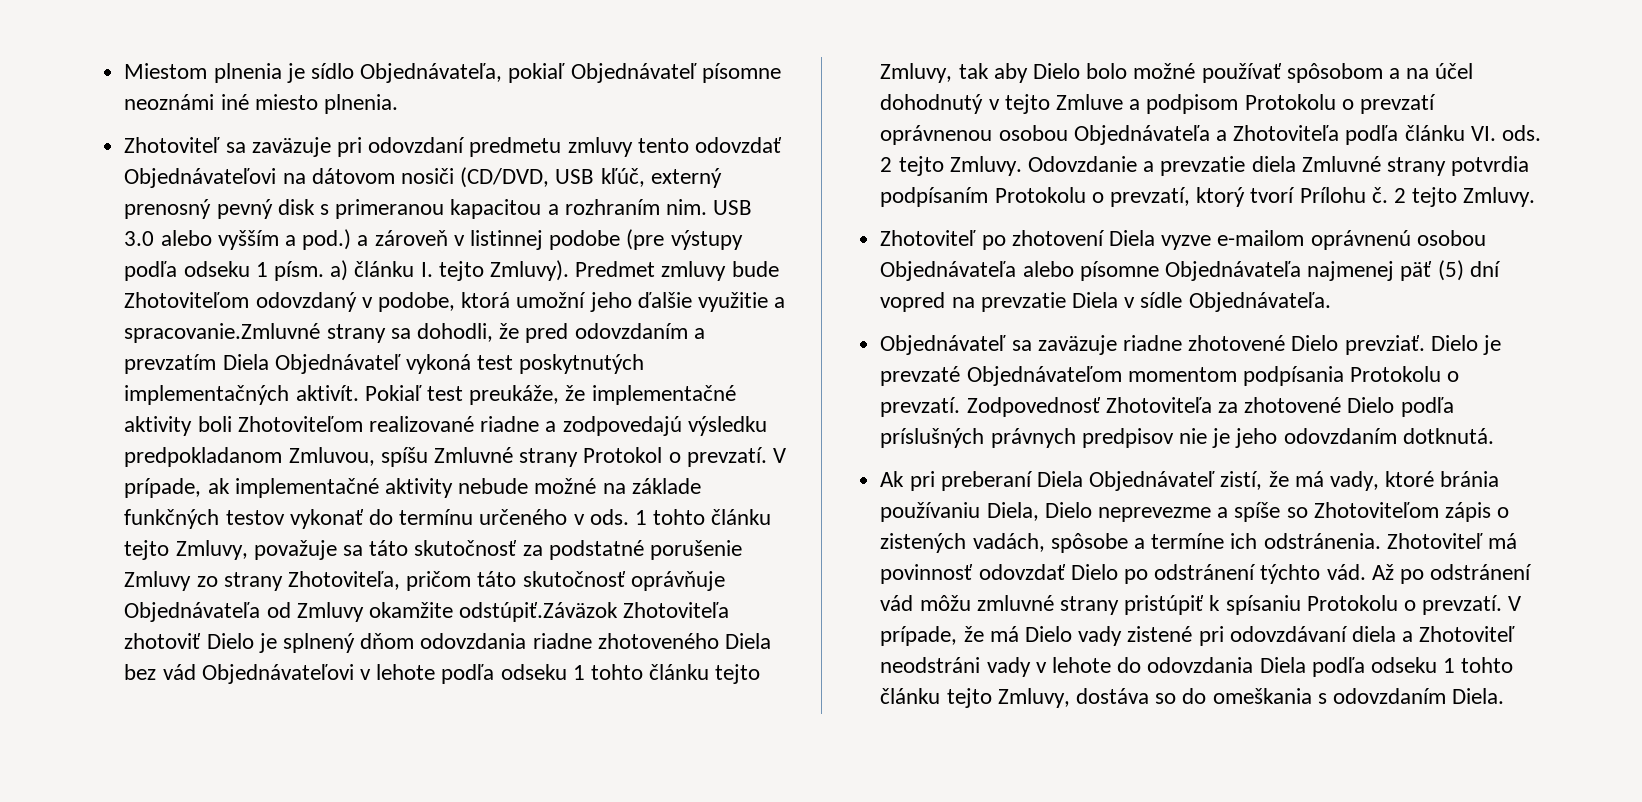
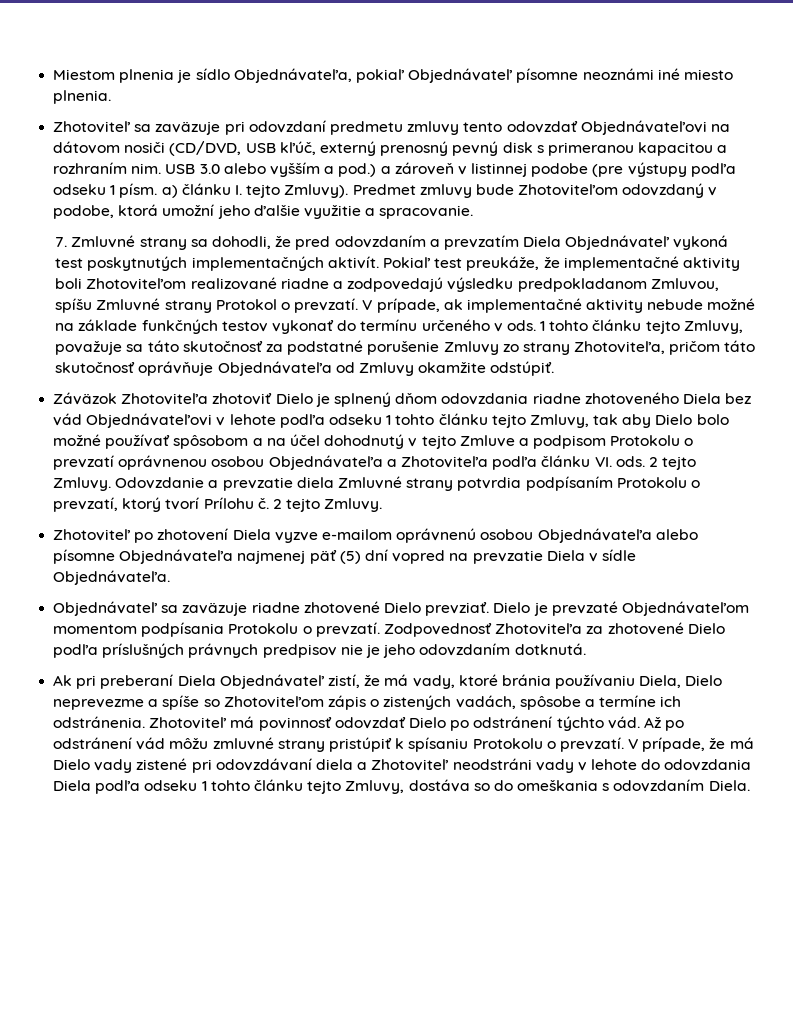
[124,323,321,343] spracovanie.Zmluvné -> [379,205,474,219] [55,235,136,248] spracovanie. // 7. Zmluvné
[459,602,619,622] odstúpiť.Záväzok -> [490,361,555,376] [53,392,118,405] odstúpiť. // Záväzok

